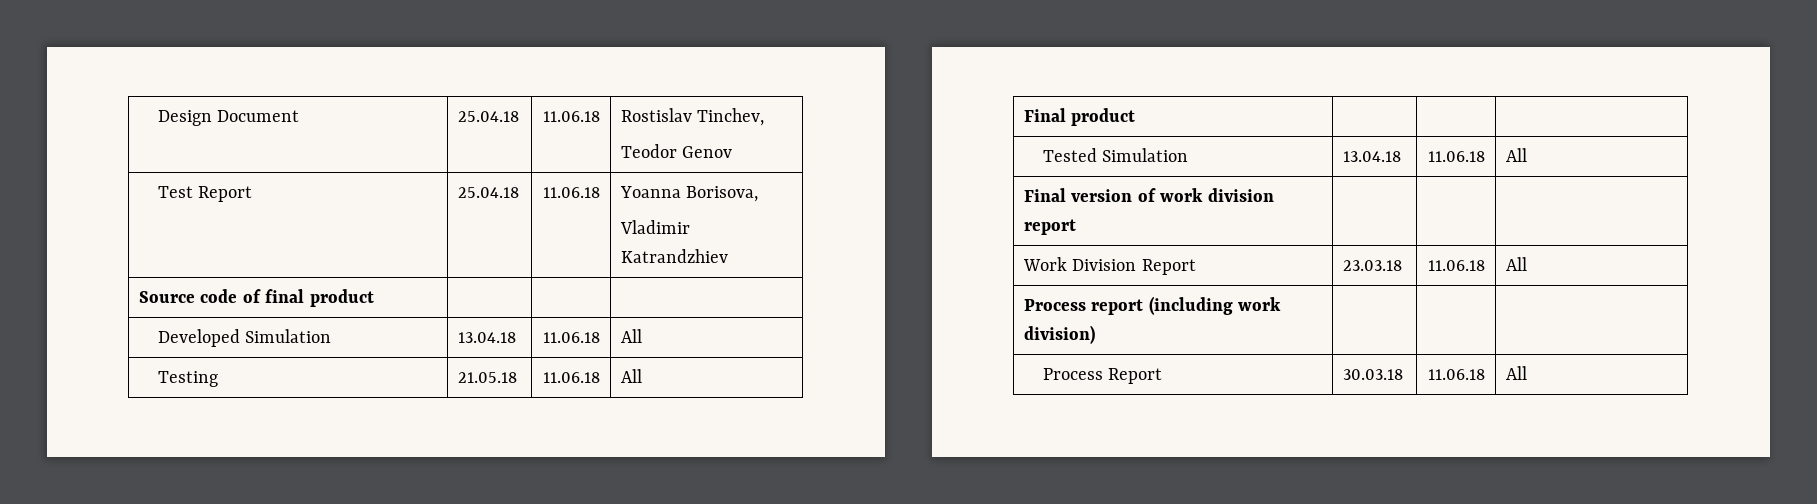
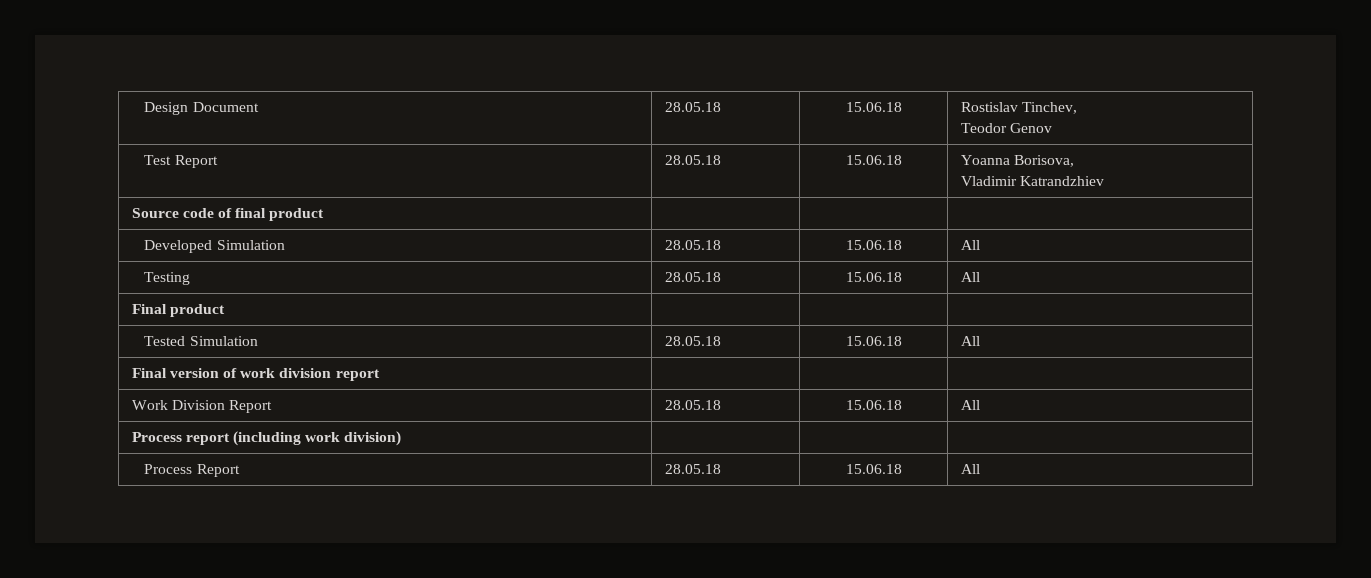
[457,111,519,122] [542,111,600,122] 25.04.18 | 11.06.18 -> [664,102,721,112] [845,102,902,112] 28.05.18 | 15.06.18
[457,187,519,198] [542,187,600,198] 25.04.18 | 11.06.18 -> [664,155,721,165] [845,155,902,165] 28.05.18 | 15.06.18
[457,332,516,343] [542,332,600,343] 13.04.18 | 11.06.18 -> [664,240,721,250] [845,240,902,250] 28.05.18 | 15.06.18
[457,372,517,383] [542,372,600,383] 21.05.18 | 11.06.18 -> [664,272,721,282] [845,272,902,282] 28.05.18 | 15.06.18
[1342,151,1401,162] [1427,151,1485,162] 13.04.18 | 11.06.18 -> [664,336,721,346] [845,336,902,346] 28.05.18 | 15.06.18
[1342,260,1402,271] [1427,260,1485,271] 23.03.18 | 11.06.18 -> [664,400,721,410] [845,400,902,410] 28.05.18 | 15.06.18
[1342,369,1403,380] [1427,369,1485,380] 30.03.18 | 11.06.18 -> [664,464,721,474] [845,464,902,474] 28.05.18 | 15.06.18

